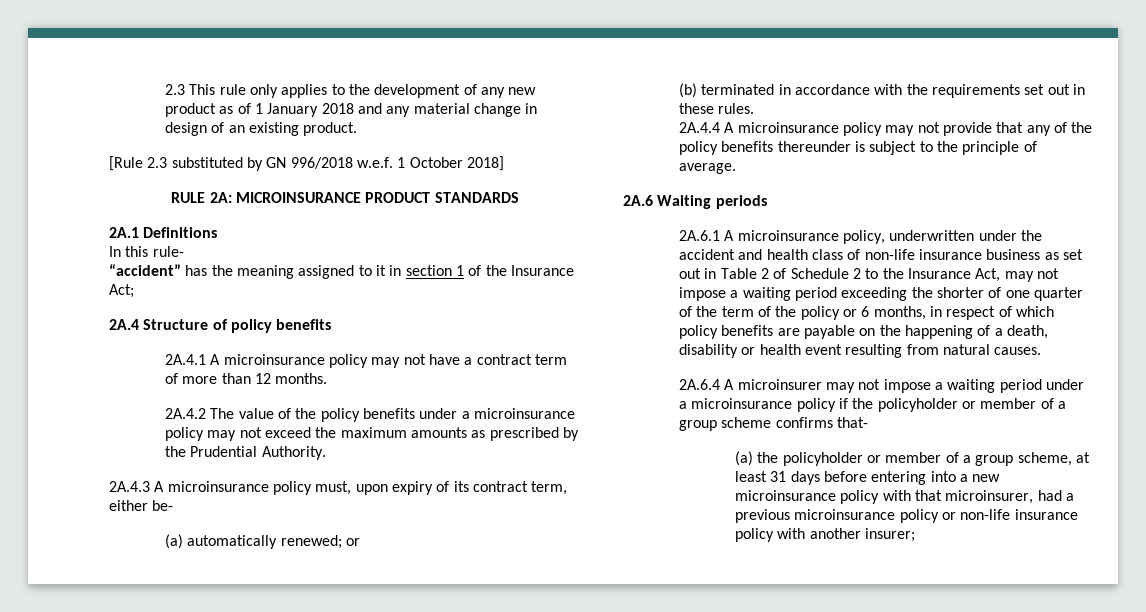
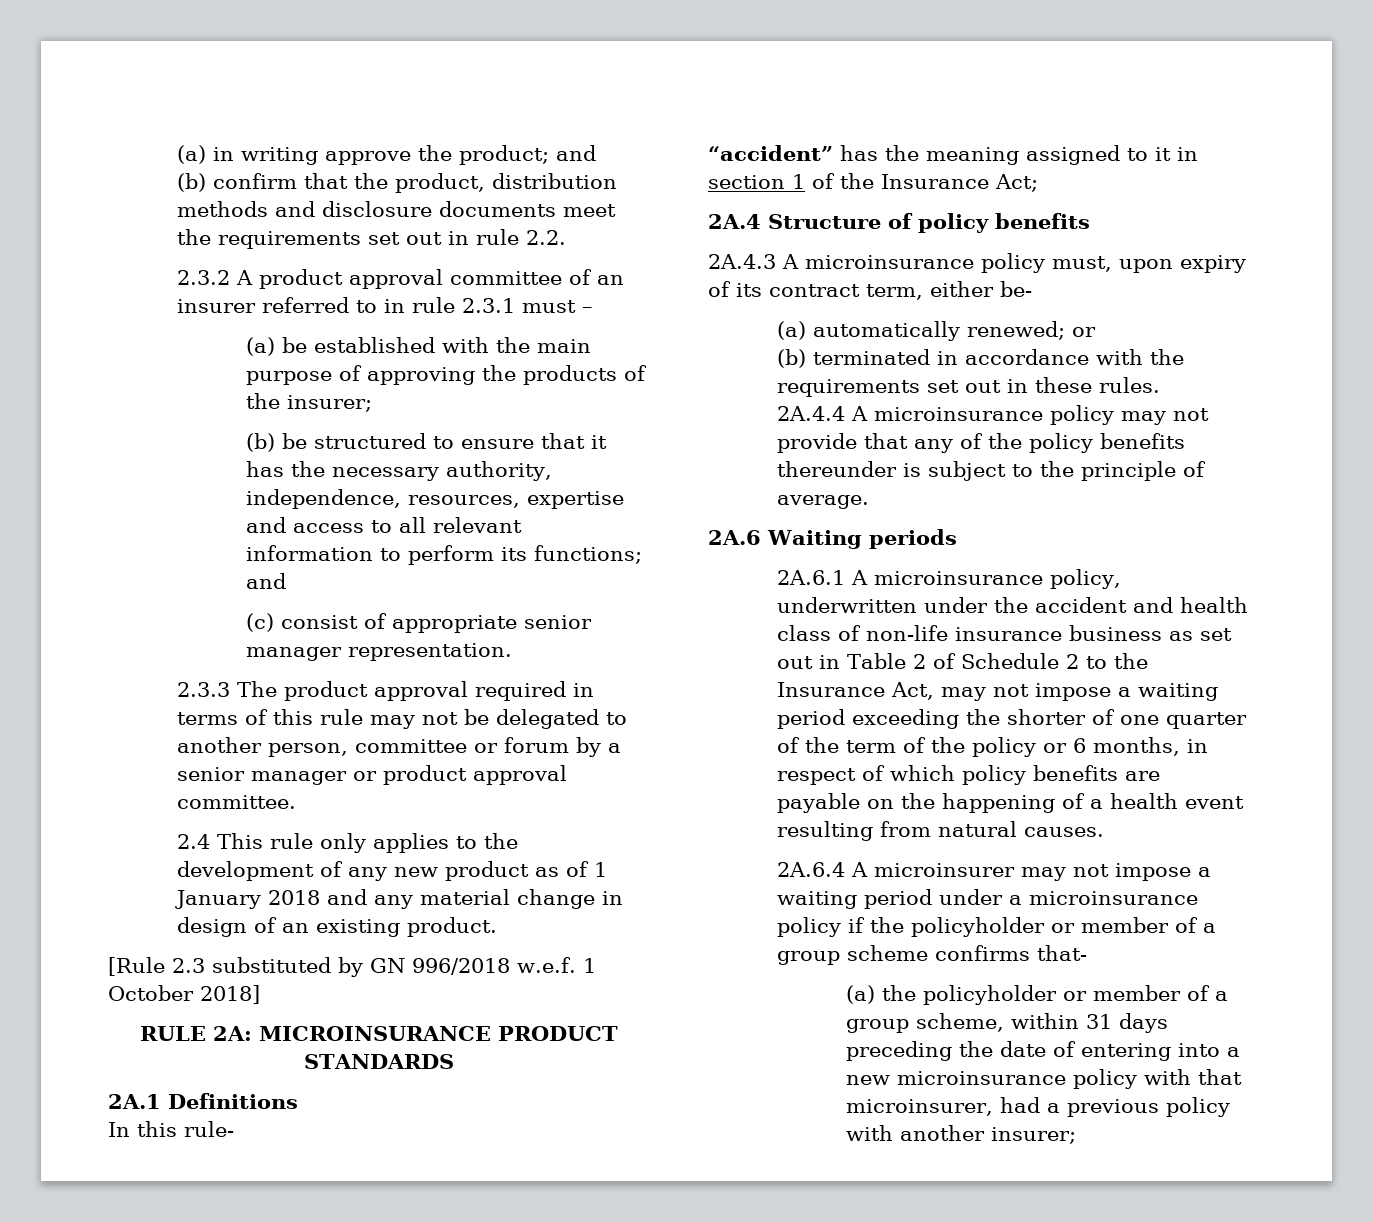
[164,84,185,95] 2.3 -> [177,145,597,165] [177,173,618,193] [177,201,617,217] [177,229,567,249] [177,269,625,289] [177,297,594,313] [246,337,592,356] [246,365,648,385] [246,393,373,412] [246,433,608,452] [246,461,553,481] [246,489,625,509] [246,517,523,533] [246,545,643,565] [246,573,287,589] [246,613,593,633] [246,643,513,661] [177,681,595,701] [177,709,628,729] [177,737,622,757] [177,765,568,785] [177,795,297,809] [177,834,211,849] (a) in writing approve the product; and // (b) confirm that the product, distribution methods and disclosure documents meet the requirements set out in rule 2.2. // 2.3.2 A product approval committee of an insurer referred to in rule 2.3.1 must – // (a) be established with the main purpose of approving the products of the insurer; // (b) be structured to ensure that it has the necessary authority, independence, resources, expertise and access to all relevant information to perform its functions; and // (c) consist of appropriate senior manager representation. // 2.3.3 The product approval required in terms of this rule may not be delegated to another person, committee or forum by a senior manager or product approval committee. // 2.4
[164,354,567,368] [164,373,328,384] [164,408,575,422] [164,427,579,441] [164,446,326,460] // 2A.4.1 A microinsurance policy may not have a contract term of more than 12 months. // 2A.4.2 The value of the policy benefits under a microinsurance policy may not exceed the maximum amounts as prescribed by the Prudential Authority. -> (1090, 221) none
[1006,325,1048,339] [678,344,756,358] death, disability or -> (1104, 804) none
[1075,452,1090,463] [734,471,867,485] at least 31 days before -> [1011,1013,1169,1033] [846,1041,1077,1061] within 31 days preceding the date of
[794,509,1078,523] microinsurance policy or non-life insurance -> (1160, 1108) none

